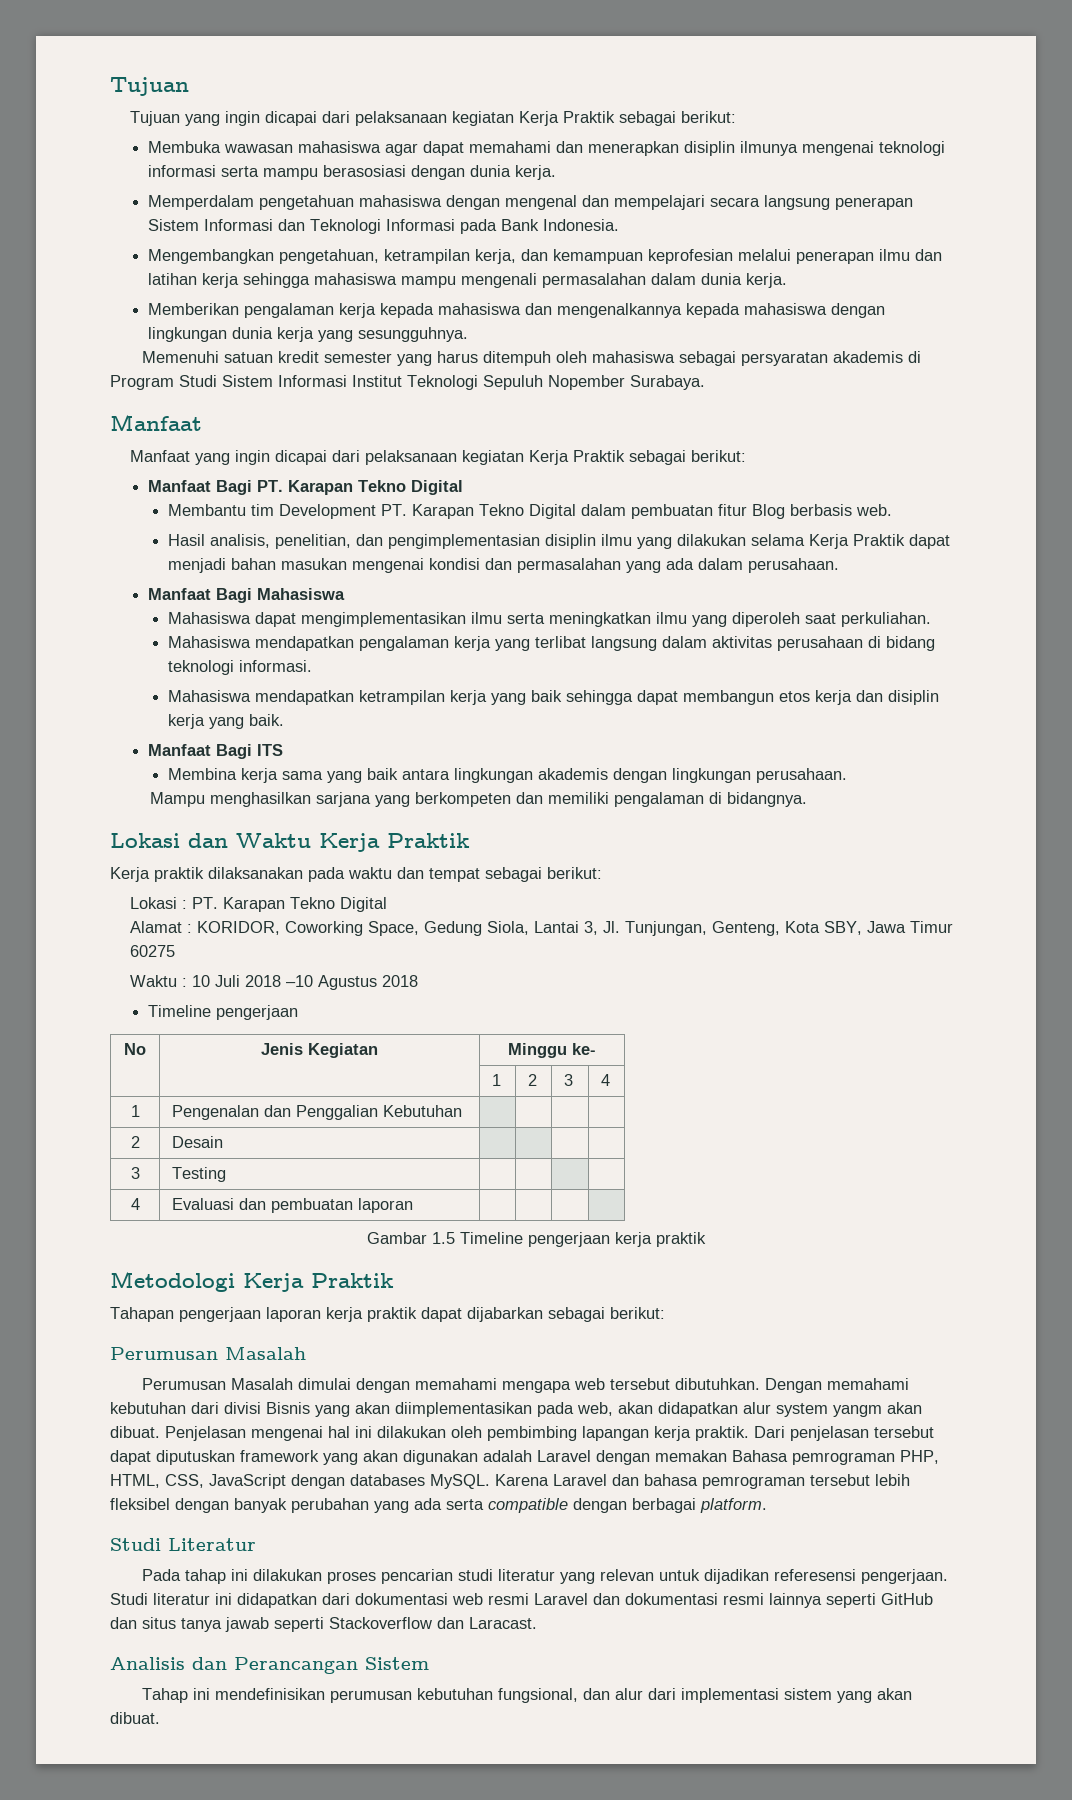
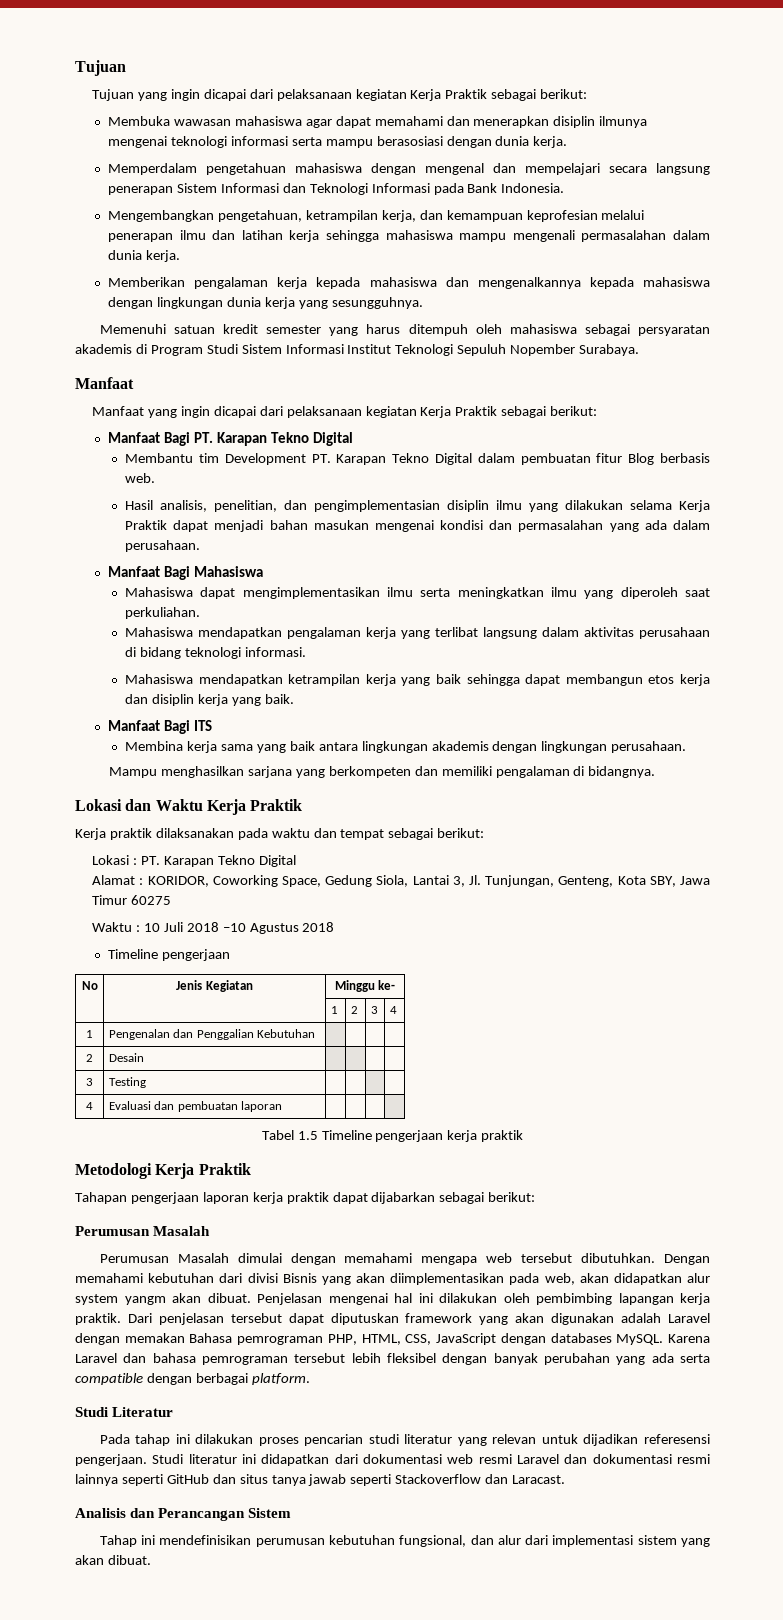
[367,1232,427,1244] Gambar -> [261,1130,294,1140] Tabel

